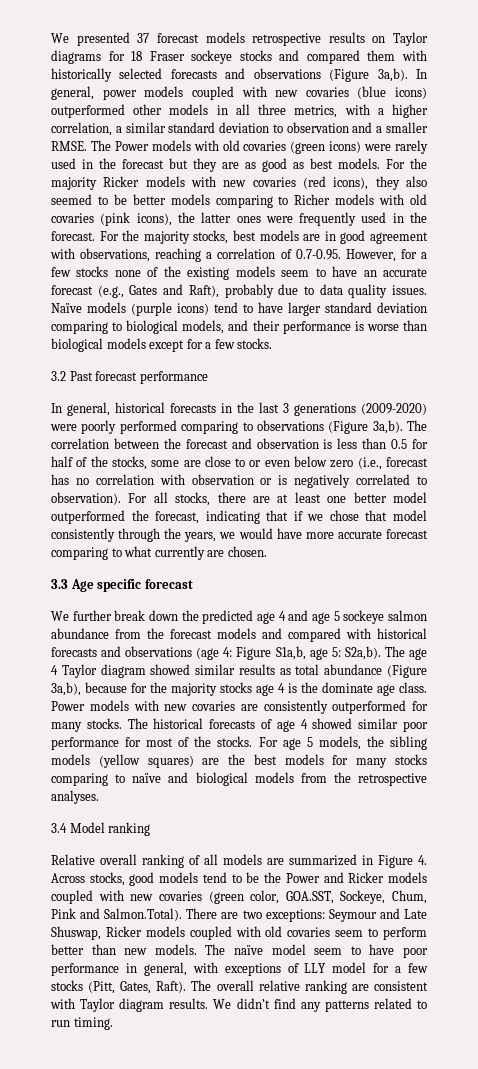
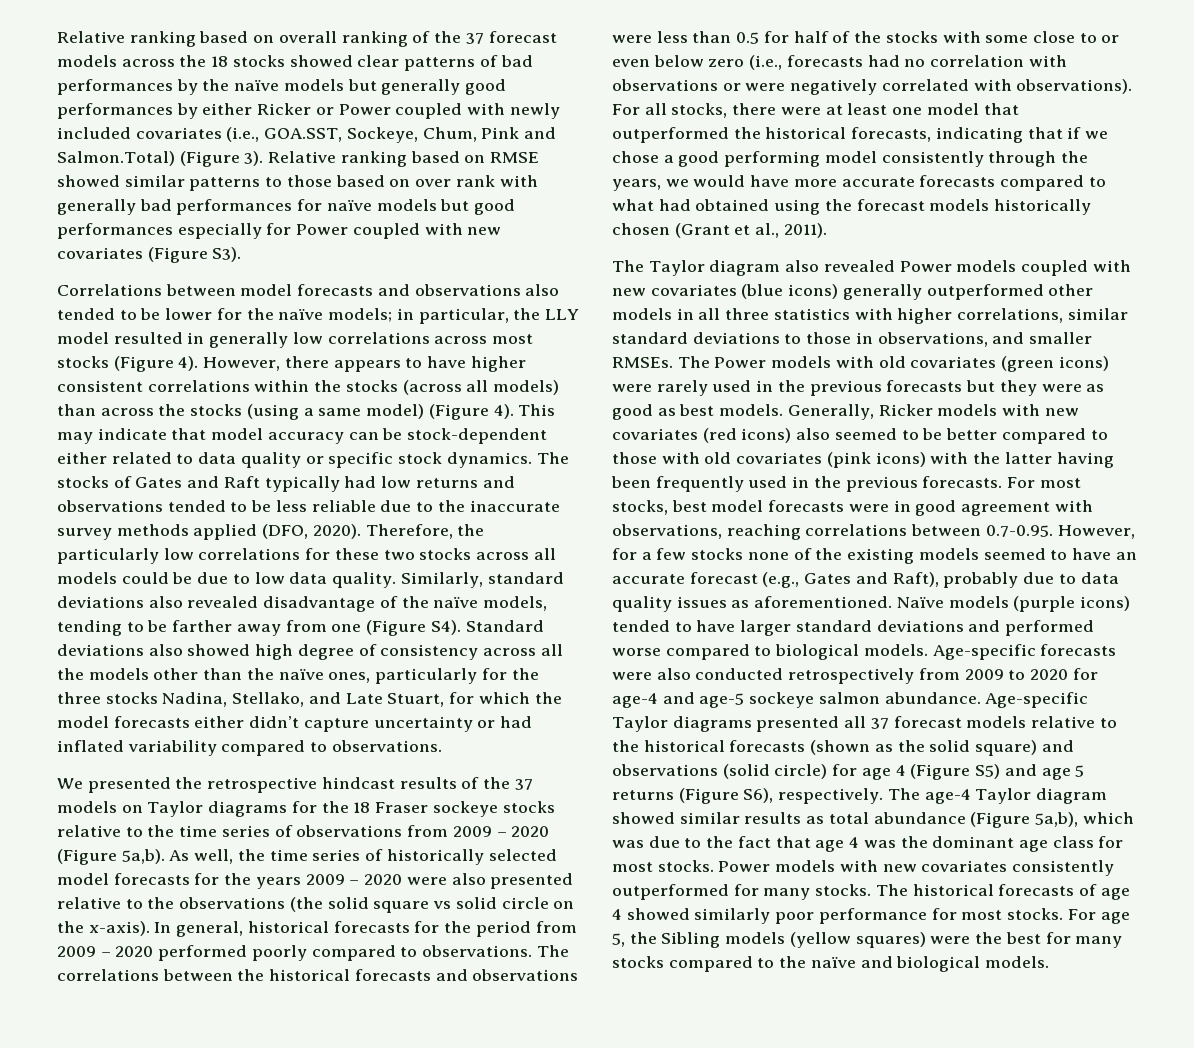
[51,32,365,46] We presented 37 forecast models retrospective results -> [57,31,557,47] [57,55,533,71] [57,79,507,95] [57,103,560,119] [57,127,557,143] [57,151,540,167] [57,175,538,191] [57,199,516,215] [57,223,502,239] [57,247,242,263] [57,284,560,296] [57,308,579,324] [57,332,534,348] [57,356,526,372] [57,380,560,395] [57,404,556,420] [57,428,548,444] [57,452,569,468] [57,476,515,492] [57,500,560,512] [57,524,485,540] [57,548,556,564] [57,572,564,588] [57,596,548,612] [57,620,544,636] [57,644,563,660] [57,668,539,684] [57,692,562,707] [57,716,533,732] [57,740,442,756] [57,777,533,793] [57,801,117,813] Relative ranking based on overall ranking of the 37 forecast models across the 18 stocks showed clear patterns of bad performances by the naïve models but generally good performances by either Ricker or Power coupled with newly included covariates (i.e., GOA.SST, Sockeye, Chum, Pink and Salmon.Total) (Figure 3). Relative ranking based on RMSE showed similar patterns to those based on over rank with generally bad performances for naïve models but good performances especially for Power coupled with new covariates (Figure S3). // Correlations between model forecasts and observations also tended to be lower for the naïve models; in particular, the LLY model resulted in generally low correlations across most stocks (Figure 4). However, there appears to have higher consistent correlations within the stocks (across all models) than across the stocks (using a same model) (Figure 4). This may indicate that model accuracy can be stock-dependent either related to data quality or specific stock dynamics. The stocks of Gates and Raft typically had low returns and observations tended to be less reliable due to the inaccurate survey methods applied (DFO, 2020). Therefore, the particularly low correlations for these two stocks across all models could be due to low data quality. Similarly, standard deviations also revealed disadvantage of the naïve models, tending to be farther away from one (Figure S4). Standard deviations also showed high degree of consistency across all the models other than the naïve ones, particularly for the three stocks Nadina, Stellako, and Late Stuart, for which the model forecasts either didn’t capture uncertainty or had inflated variability compared to observations. // We presented the retrospective hindcast results of the 37 models
(125, 56) none -> [321,801,349,813] the
[279,50,428,64] [51,68,428,82] [51,86,349,100] and compared them with historically selected forecasts and observations (Figure 3a,b). In general, power models coupled with new covaries -> [57,825,550,837] [57,849,557,865] [57,873,574,889] [57,897,575,913] [57,921,577,937] [57,945,569,961] [57,969,579,981] [612,31,1120,44] [612,55,1067,70] [612,79,1133,95] [612,103,1019,118] [612,127,1109,143] [612,151,1089,167] [612,175,1106,191] [612,199,1092,215] [612,223,827,238] [612,260,1131,276] [612,284,737,296] relative to the time series of observations from 2009 – 2020 (Figure 5a,b). As well, the time series of historically selected model forecasts for the years 2009 – 2020 were also presented relative to the observations (the solid square vs solid circle on the x-axis). In general, historical forecasts for the period from 2009 – 2020 performed poorly compared to observations. The correlations between the historical forecasts and observations were less than 0.5 for half of the stocks with some close to or even below zero (i.e., forecasts had no correlation with observations or were negatively correlated with observations). For all stocks, there were at least one model that outperformed the historical forecasts, indicating that if we chose a good performing model consistently through the years, we would have more accurate forecasts compared to what had obtained using the forecast models historically chosen (Grant et al., 2011). // The Taylor diagram also revealed Power models coupled with new covariates
(427, 93) none -> [842,284,922,300] generally
[294,104,429,118] [51,122,428,136] [51,141,87,151] metrics, with a higher correlation, a similar standard deviation to observation and a smaller RMSE. -> [773,308,1128,324] [612,332,1093,347] [612,357,673,368] statistics with higher correlations, similar standard deviations to those in observations, and smaller RMSEs.
[243,141,287,151] covaries -> [910,356,997,368] covariates
[122,159,164,169] forecast -> [809,380,963,396] previous forecasts
[222,162,239,169] are -> [1041,384,1082,392] were
[386,158,427,169] [51,177,97,190] For the majority -> [787,404,874,420] Generally,
[252,176,400,190] covaries (red icons), they -> [612,428,792,443] covariates (red icons)
[170,194,427,208] [51,212,428,226] [51,230,321,244] models comparing to Richer models with old covaries (pink icons), the latter ones were frequently used in the forecast. For the majority stocks, best models are -> [1001,428,1108,444] [612,452,1114,468] [611,476,1081,492] [612,500,889,515] compared to those with old covariates (pink icons) with the latter having been frequently used in the previous forecasts. For most stocks, best model forecasts were
[206,248,292,259] a correlation of -> [805,524,982,536] correlations between
[281,270,310,277] seem -> [983,548,1046,560] seemed
[391,285,427,295] issues. -> [676,596,893,608] issues as aforementioned.
[214,302,238,313] tend -> [612,620,670,632] tended
[377,302,427,313] [51,320,427,334] [51,338,273,352] [51,371,208,384] [51,402,427,416] [50,420,427,434] [51,438,428,449] [51,456,429,470] [51,474,428,488] [51,492,427,506] [51,510,427,524] [51,528,428,542] [51,546,267,560] [51,579,193,592] [51,610,428,624] [51,628,427,642] [51,646,427,660] [51,665,58,675] deviation comparing to biological models, and their performance is worse than biological models except for a few stocks. // 3.2 Past forecast performance // In general, historical forecasts in the last 3 generations (2009-2020) were poorly performed comparing to observations (Figure 3a,b). The correlation between the forecast and observation is less than 0.5 for half of the stocks, some are close to or even below zero (i.e., forecast has no correlation with observation or is negatively correlated to observation). For all stocks, there are at least one better model outperformed the forecast, indicating that if we chose that model consistently through the years, we would have more accurate forecast comparing to what currently are chosen. // 3.3 Age specific forecast // We further break down the predicted age 4 and age 5 sockeye salmon abundance from the forecast models and compared with historical forecasts and observations (age 4: Figure S1a,b, age 5: S2a,b). The age 4 -> [876,620,1095,636] [612,644,1117,660] [612,668,1098,684] [612,692,1089,708] [612,716,1117,732] [612,740,1074,756] [612,764,1085,780] [612,788,971,804] deviations and performed worse compared to biological models. Age-specific forecasts were also conducted retrospectively from 2009 to 2020 for age-4 and age-5 sockeye salmon abundance. Age-specific Taylor diagrams presented all 37 forecast models relative to the historical forecasts (shown as the solid square) and observations (solid circle) for age 4 (Figure S5) and age 5 returns (Figure S6), respectively. The age-4
[51,682,427,696] 3a,b), because for the majority stocks age 4 is the dominate age class. -> [1035,812,1134,827] [612,836,1124,852] [612,860,714,872] 5a,b), which was due to the fact that age 4 was the dominant age class for most stocks.
[192,701,258,711] covaries are -> [921,860,1008,872] covariates
[358,718,399,729] similar -> [694,908,771,924] similarly
[178,736,212,747] of the -> (1003, 915) none
[306,736,427,750] 5 models, the sibling -> [612,932,721,948] 5, the Sibling
[202,758,220,765] are -> [930,936,971,944] were
[284,754,324,765] models -> (1041, 938) none
[51,772,427,786] [51,790,99,804] [51,822,151,836] [51,854,427,868] [51,872,427,886] [51,890,427,904] [51,908,427,922] [51,926,428,940] [51,944,429,958] [51,962,428,976] [51,980,428,994] [50,998,428,1012] [51,1017,113,1030] comparing to naïve and biological models from the retrospective analyses. // 3.4 Model ranking // Relative overall ranking of all models are summarized in Figure 4. Across stocks, good models tend to be the Power and Ricker models coupled with new covaries (green color, GOA.SST, Sockeye, Chum, Pink and Salmon.Total). There are two exceptions: Seymour and Late Shuswap, Ricker models coupled with old covaries seem to perform better than new models. The naïve model seem to have poor performance in general, with exceptions of LLY model for a few stocks (Pitt, Gates, Raft). The overall relative ranking are consistent with Taylor diagram results. We didn’t find any patterns related to run timing. -> [668,956,1050,972] compared to the naïve and biological models.

